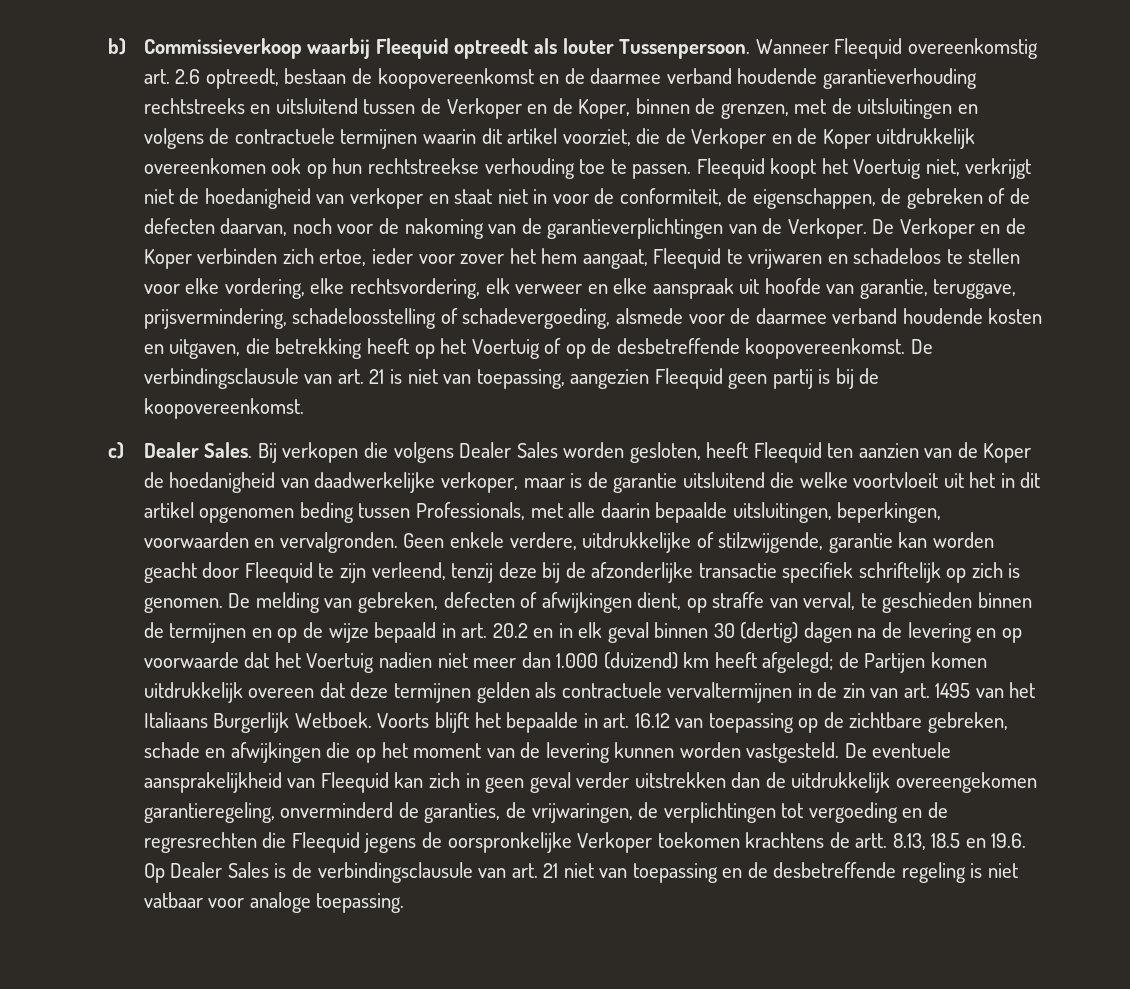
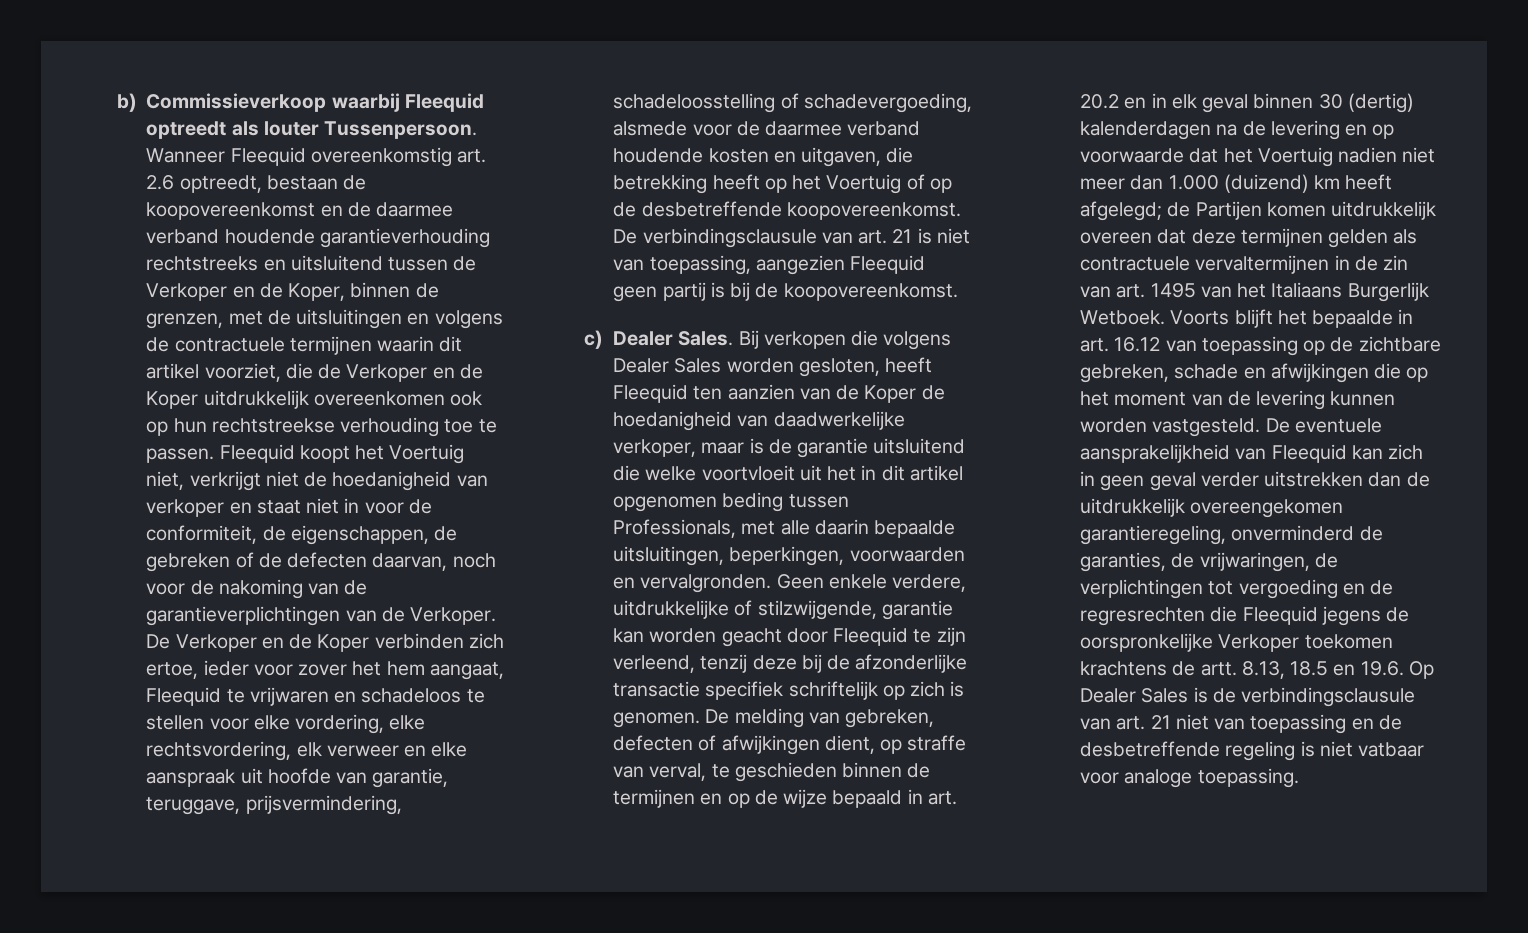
[803,622,852,643] dagen -> [1080,121,1212,140] kalenderdagen

